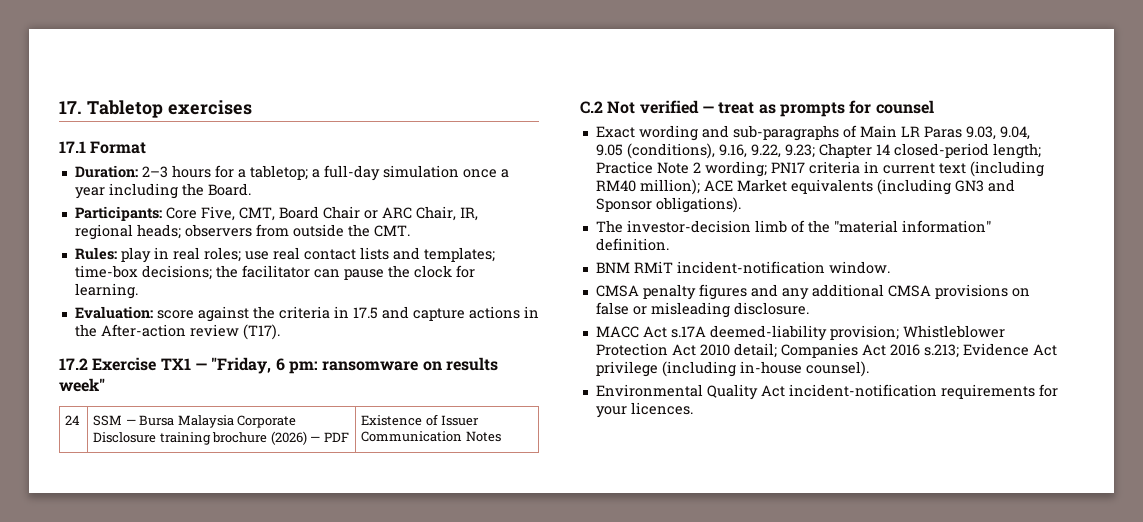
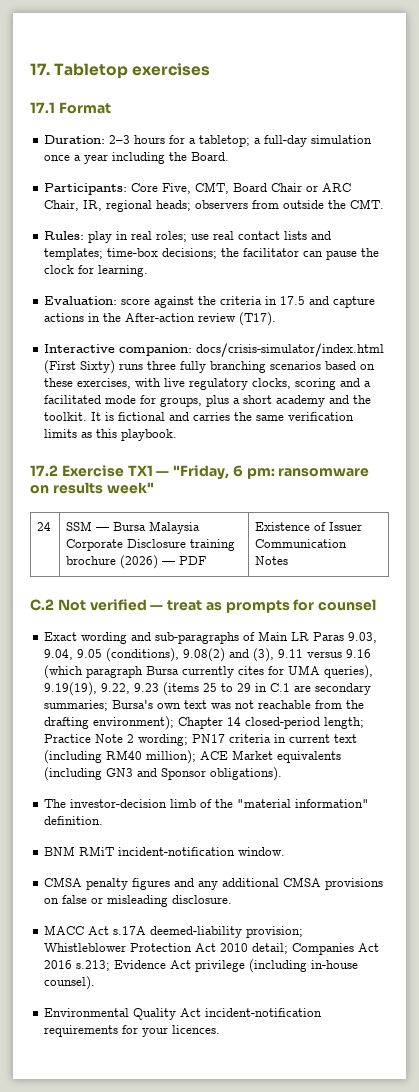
(280, 332) none -> [44,343,385,357] [44,360,376,374] [44,378,372,390] [44,395,372,407] [44,412,355,421] [44,429,178,441] // Interactive companion: docs/crisis-simulator/index.html (First Sixty) runs three fully branching scenarios based on these exercises, with live regulatory clocks, scoring and a facilitated mode for groups, plus a short academy and the toolkit. It is fictional and carries the same verification limits as this playbook.
[718,144,815,158] 9.16, 9.22, 9.23; -> [183,648,372,662] [44,665,374,679] [44,682,372,696] [44,700,365,711] [44,716,175,730] 9.08(2) and (3), 9.11 versus 9.16 (which paragraph Bursa currently cites for UMA queries), 9.19(19), 9.22, 9.23 (items 25 to 29 in C.1 are secondary summaries; Bursa's own text was not reachable from the drafting environment);

